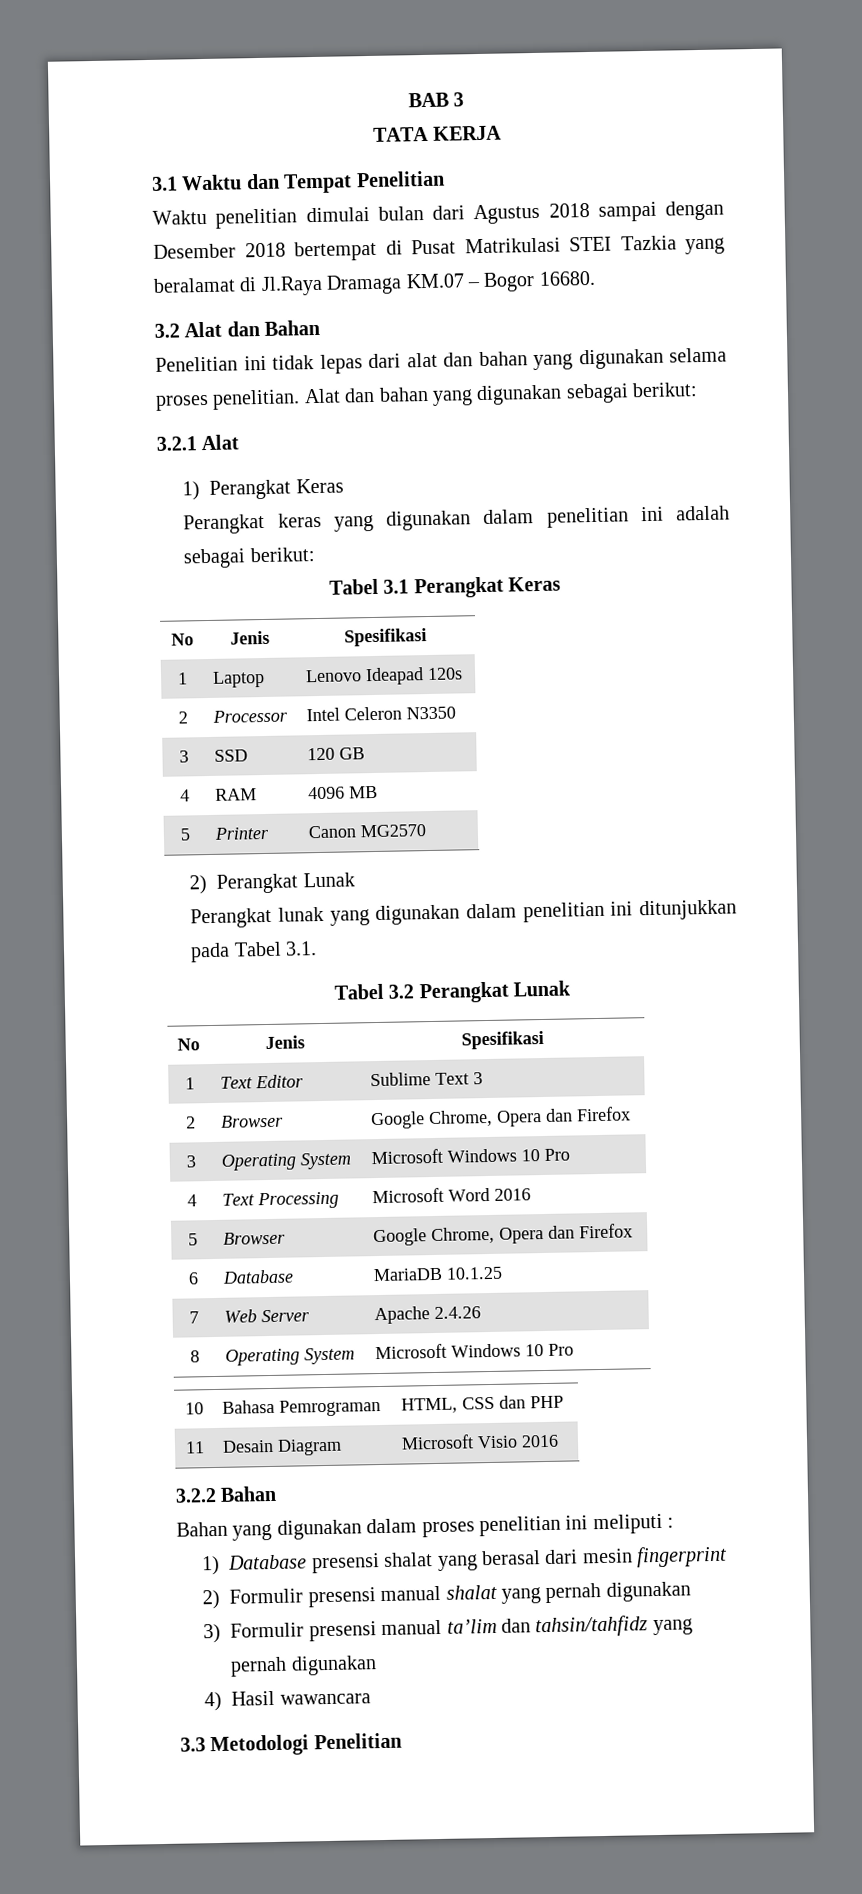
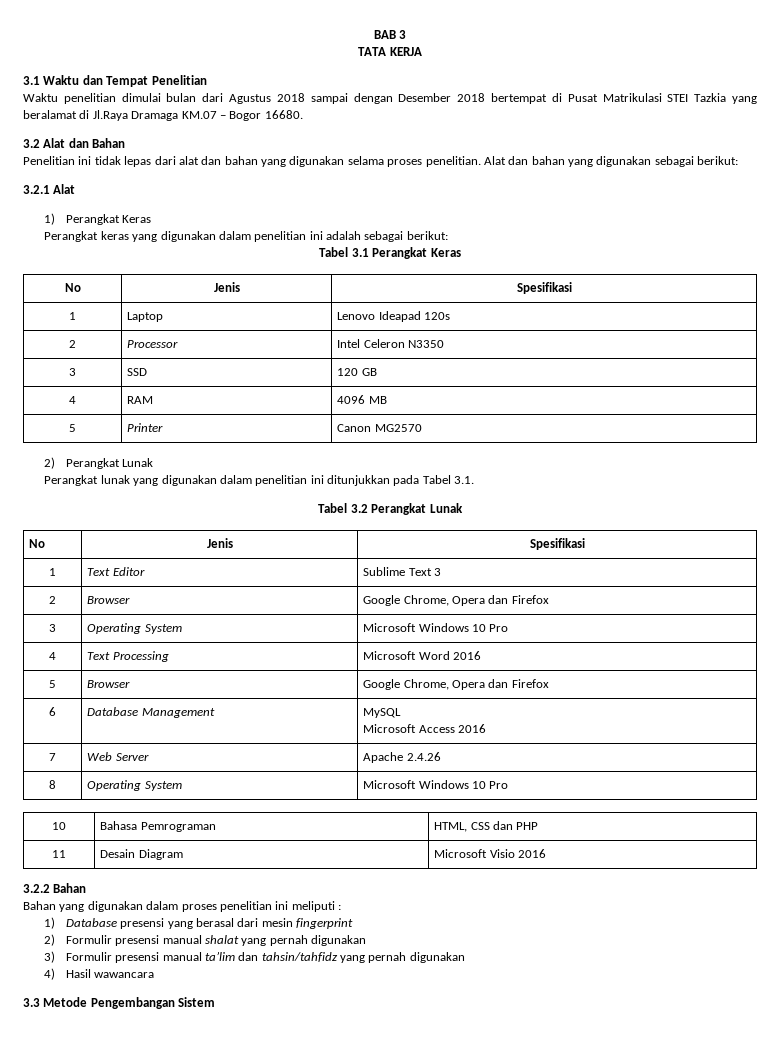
[372,1266,503,1282] | MariaDB 10.1.25 -> [141,708,215,718] [363,708,402,718] [363,724,487,733] Management | MySQL // Microsoft Access 2016
[383,1552,434,1567] shalat -> (165, 923) none
[210,1732,402,1757] Metodologi Penelitian -> [43,997,216,1009] Metode Pengembangan Sistem

